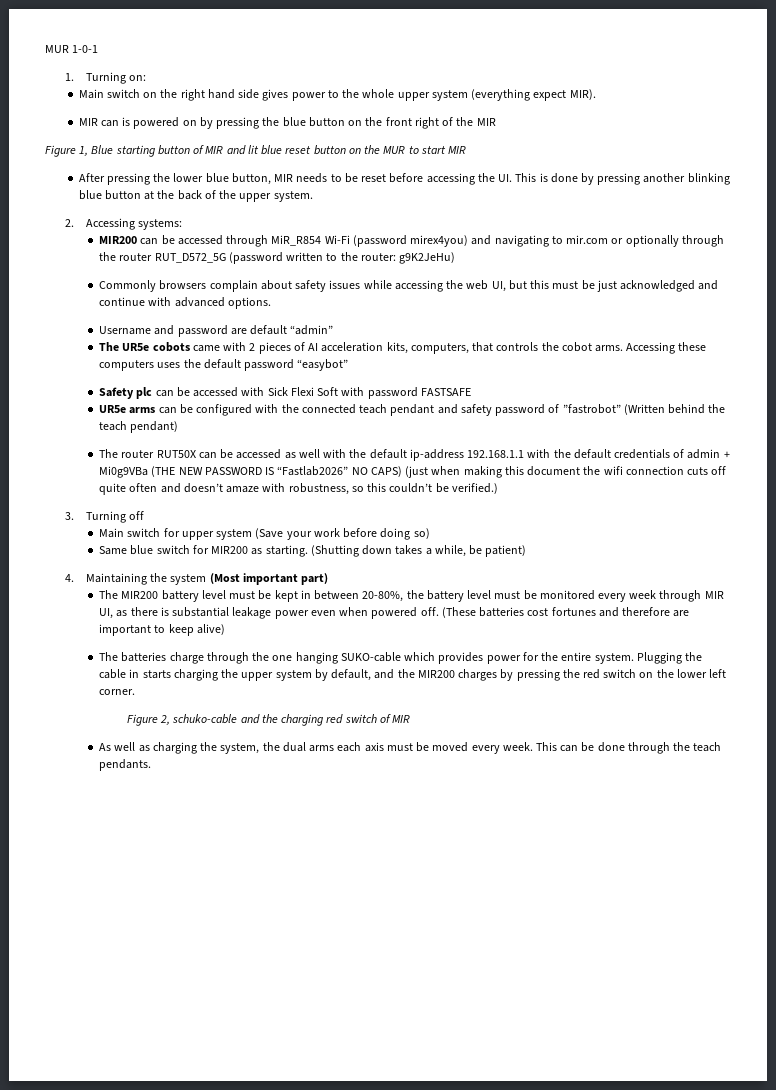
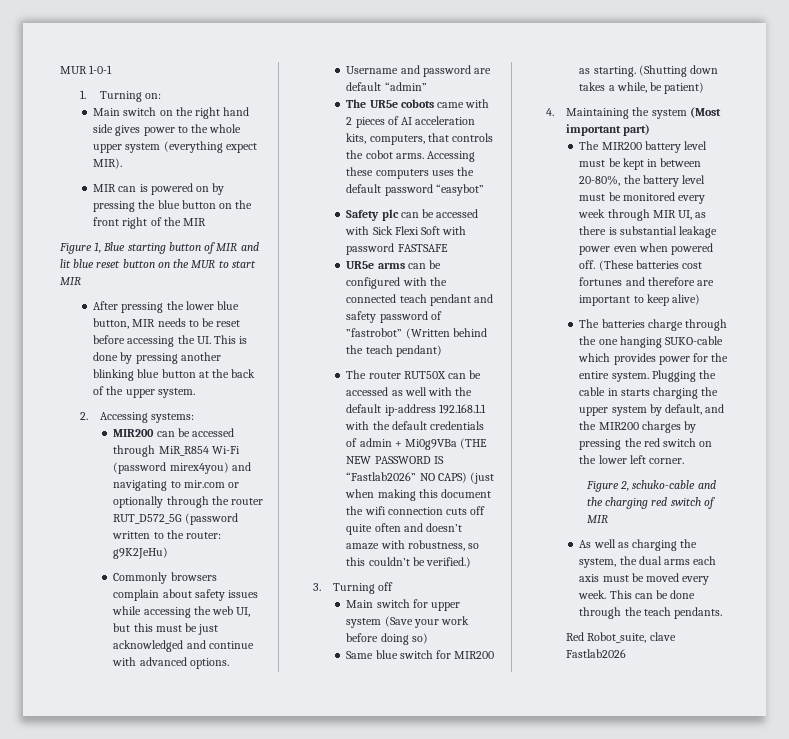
(152, 765) none -> [566,632,676,643] [566,649,627,658] // Red Robot_suite, clave Fastlab2026

